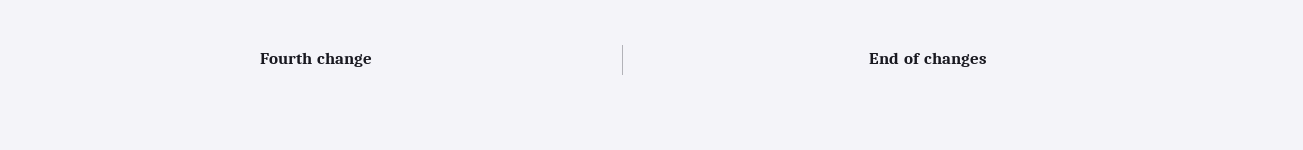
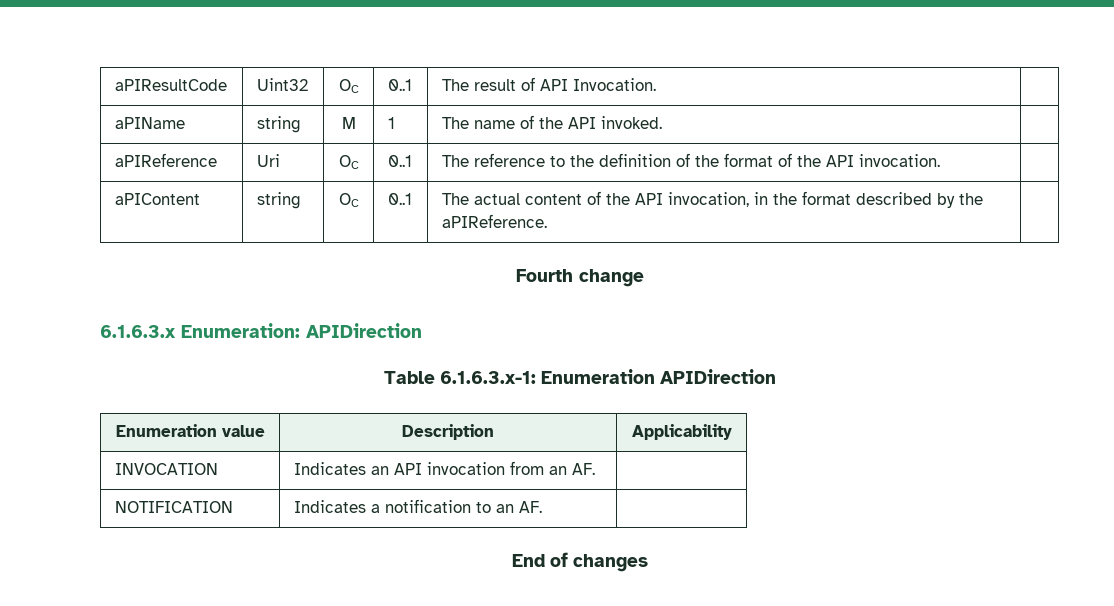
[260,52,372,67] Fourth change -> [114,79,227,91] [256,78,308,91] [338,79,359,93] [387,79,412,91] [441,77,656,91] [114,117,185,129] [256,116,301,133] [341,117,356,129] [387,117,395,129] [441,115,662,129] [114,153,217,167] [256,154,280,167] [338,155,359,169] [387,155,412,167] [441,153,940,167] [114,193,200,205] [256,192,301,209] [338,193,359,207] [387,193,412,205] [441,191,983,208] [441,214,547,228] [516,269,644,287] [100,323,422,338] [383,369,777,384] [115,424,265,437] [402,424,494,440] [631,424,732,440] [114,463,218,475] [293,461,595,475] [114,501,233,513] [293,499,542,513] aPIResultCode | Uint32 | OC | 0..1 | The result of API Invocation. | // aPIName | string | M | 1 | The name of the API invoked. | // aPIReference | Uri | OC | 0..1 | The reference to the definition of the format of the API invocation. | // aPIContent | string | OC | 0..1 | The actual content of the API invocation, in the format described by the aPIReference. | // Fourth change // 6.1.6.3.x Enumeration: APIDirection // Table 6.1.6.3.x-1: Enumeration APIDirection // Enumeration value | Description | Applicability // INVOCATION | Indicates an API invocation from an AF. | // NOTIFICATION | Indicates a notification to an AF. |

